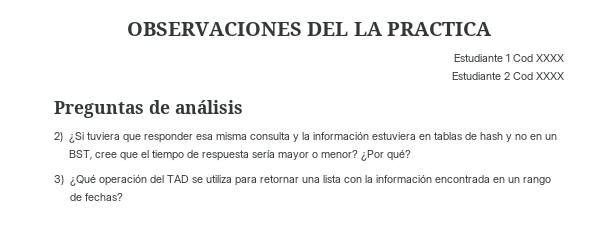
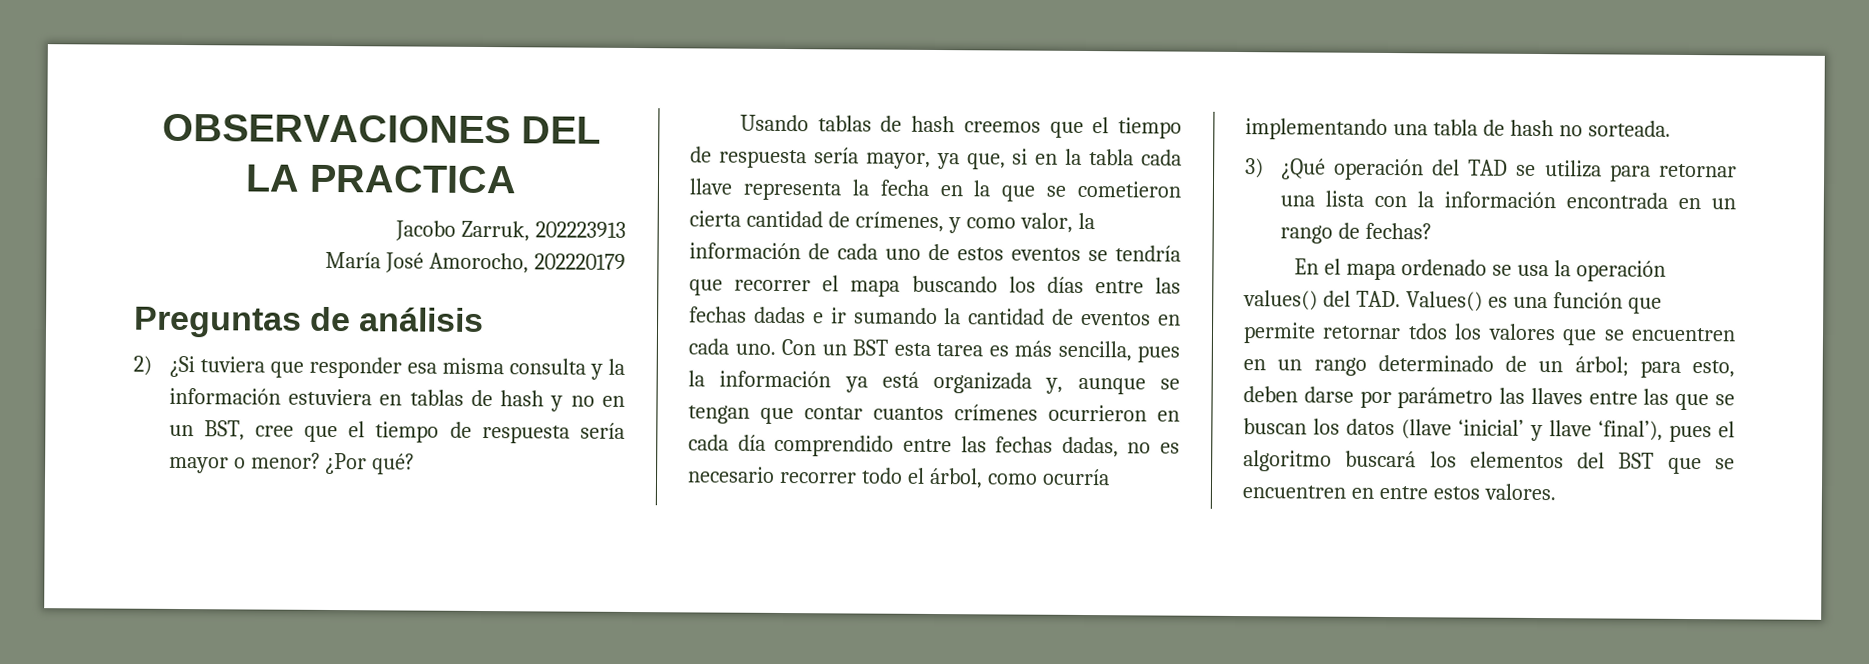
[454,54,564,62] [452,72,564,80] Estudiante 1 Cod XXXX // Estudiante 2 Cod XXXX -> [395,220,626,242] [325,251,626,274] Jacobo Zarruk, 202223913 // María José Amorocho, 202220179
(411, 155) none -> [739,114,1182,139] [690,146,1182,170] [689,178,1182,202] [689,210,1095,234] [689,242,1181,262] [689,275,1181,297] [689,306,1181,326] [688,338,1180,363] [688,370,1180,395] [688,404,1180,425] [688,434,1180,458] [687,466,1110,489] [1245,118,1671,140] // Usando tablas de hash creemos que el tiempo de respuesta sería mayor, ya que, si en la tabla cada llave representa la fecha en la que se cometieron cierta cantidad de crímenes, y como valor, la información de cada uno de estos eventos se tendría que recorrer el mapa buscando los días entre las fechas dadas e ir sumando la cantidad de eventos en cada uno. Con un BST esta tarea es más sencilla, pues la información ya está organizada y, aunque se tengan que contar cuantos crímenes ocurrieron en cada día comprendido entre las fechas dadas, no es necesario recorrer todo el árbol, como ocurría implementando una tabla de hash no sorteada.
(123, 197) none -> [1293,258,1666,282] [1243,290,1662,314] [1243,322,1736,346] [1243,354,1735,378] [1243,386,1735,411] [1243,418,1735,443] [1243,450,1735,475] [1242,483,1557,501] // En el mapa ordenado se usa la operación values() del TAD. Values() es una función que permite retornar tdos los valores que se encuentren en un rango determinado de un árbol; para esto, deben darse por parámetro las llaves entre las que se buscan los datos (llave ‘inicial’ y llave ‘final’), pues el algoritmo buscará los elementos del BST que se encuentren en entre estos valores.

